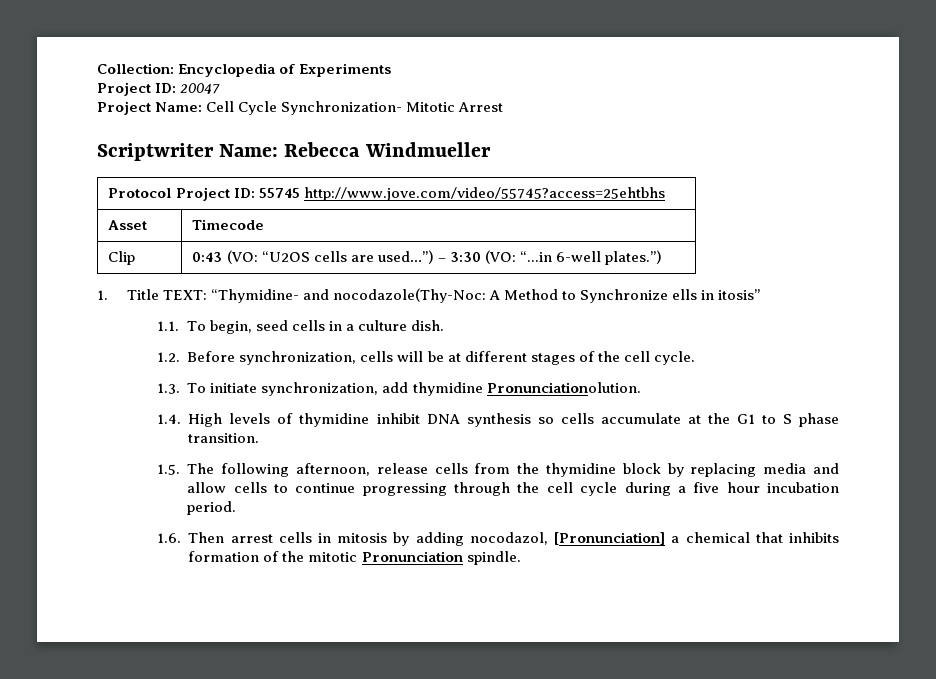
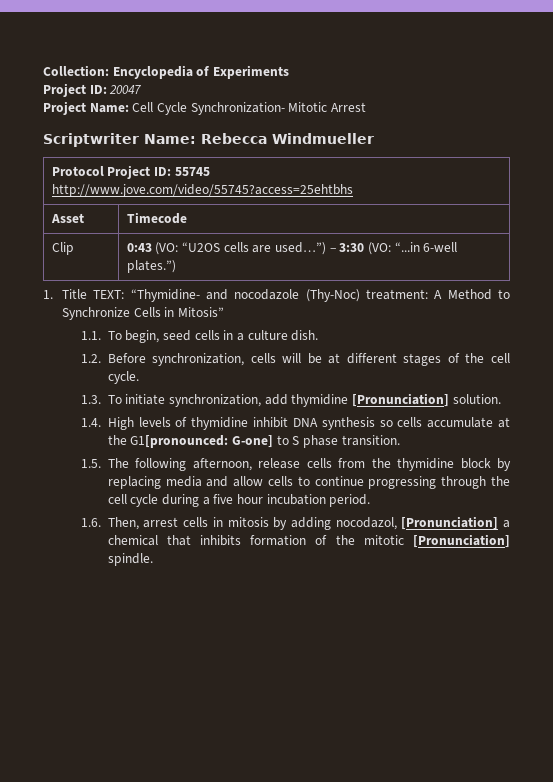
[333,288,487,303] nocodazole(Thy-Noc: -> [234,289,428,302] nocodazole (Thy-Noc) treatment:
[672,289,761,300] ells in itosis” -> [133,307,224,317] Cells in Mitosis”
[486,382,641,393] Pronunciationolution. -> [351,393,501,407] [Pronunciation] solution.
[736,414,755,424] G1 -> [130,435,273,448] G1[pronounced: G-one]
[188,532,225,543] Then -> [107,517,139,530] Then,
[361,551,463,562] Pronunciation -> [412,534,510,548] [Pronunciation]

